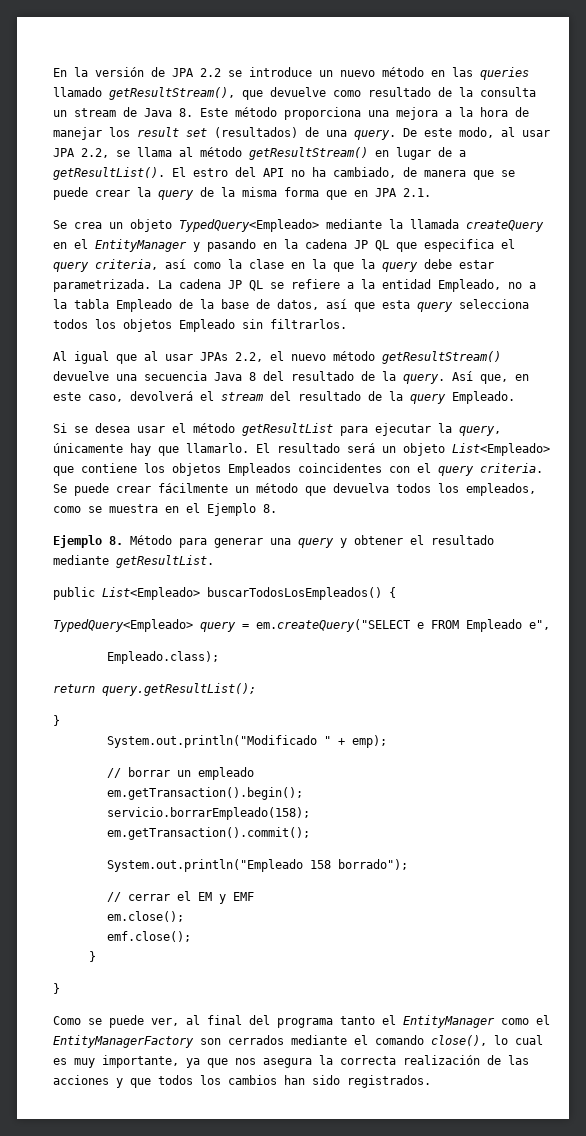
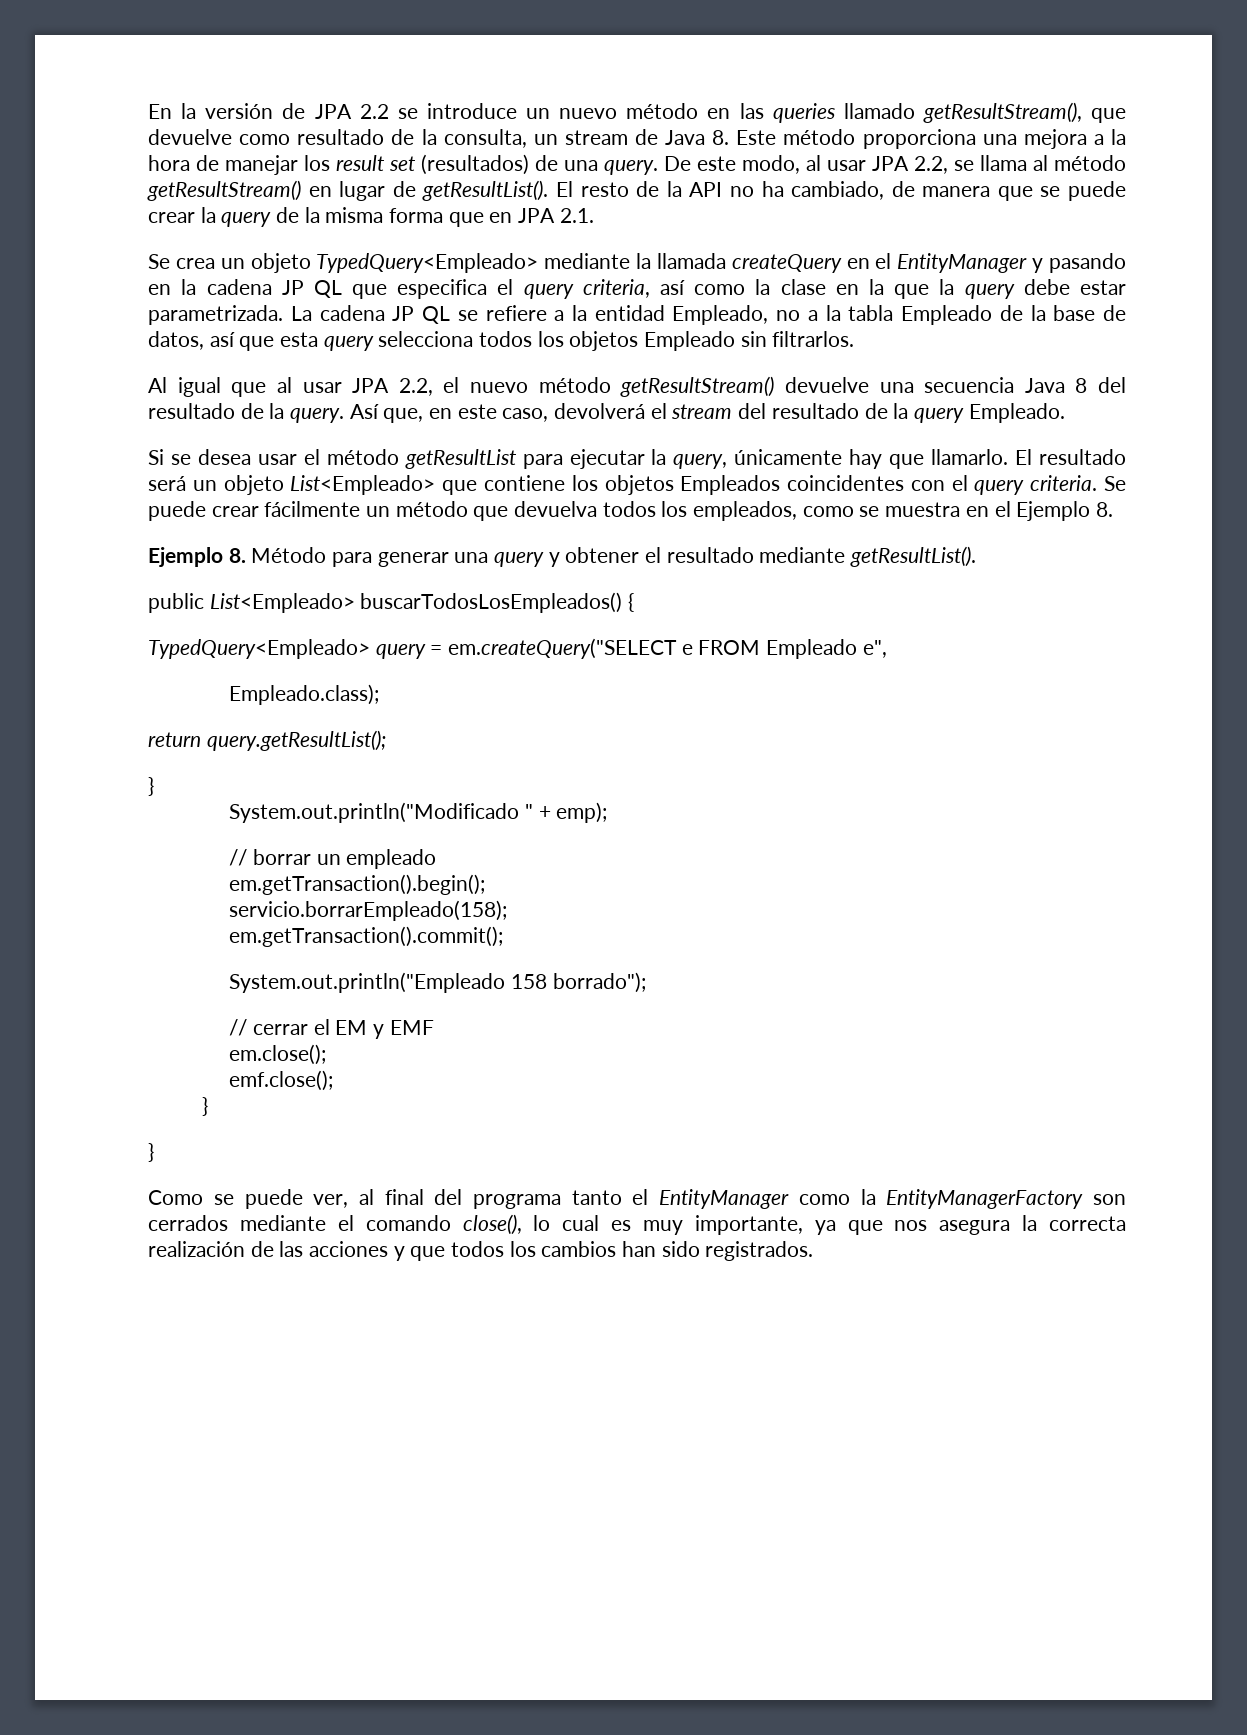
[479,87,536,97] consulta -> [443,129,527,148] consulta,
[458,150,466,157] a -> (416, 189) none
[192,167,256,177] estro del -> [580,181,682,197] resto de la
[199,352,228,361] JPAs -> [352,378,390,393] JPA
[115,555,214,568] getResultList. -> [850,546,977,567] getResultList().
[535,1015,550,1025] el -> [860,1189,876,1205] la

